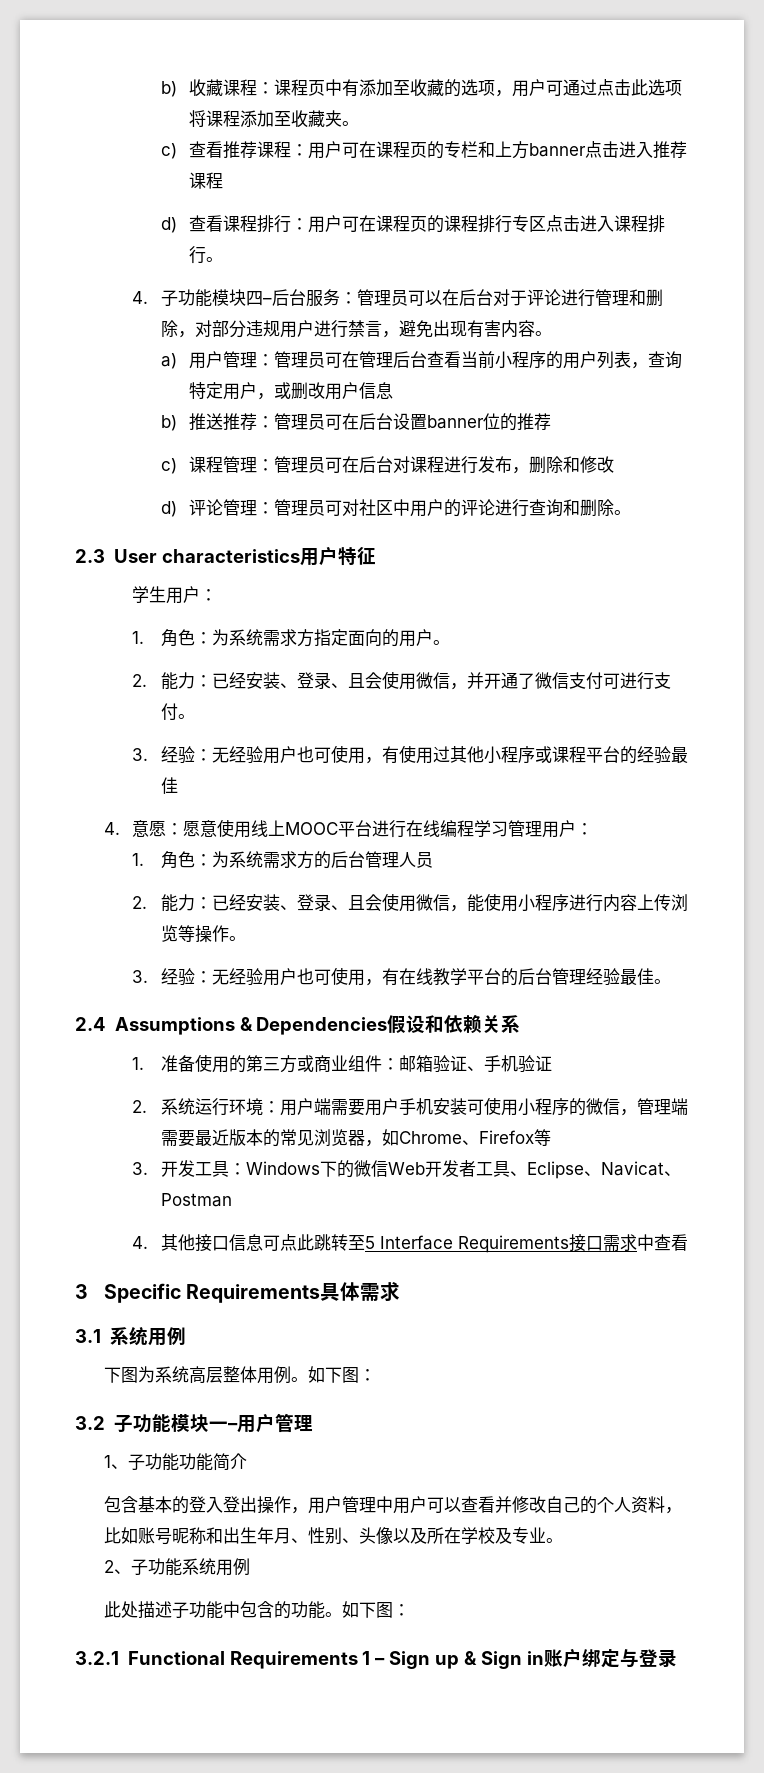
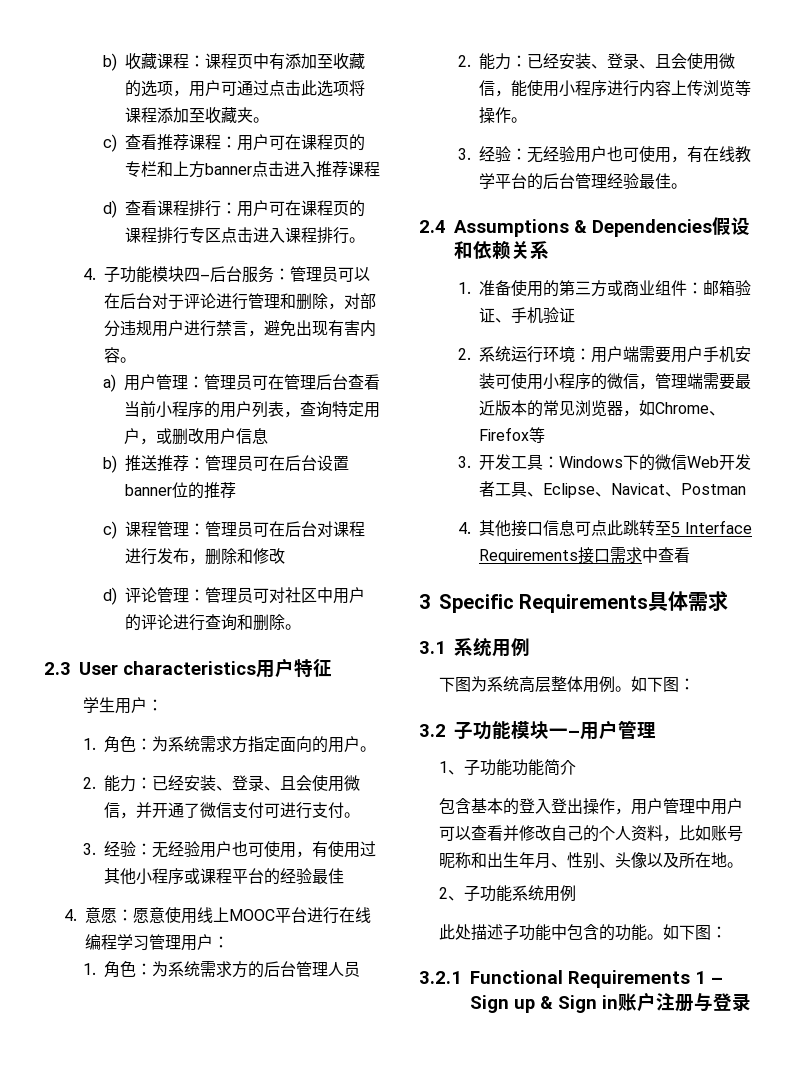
[460,1527,546,1544] 学校及专业 -> [710,852,727,868] 地
[582,1649,621,1668] 绑定 -> [656,993,694,1012] 注册

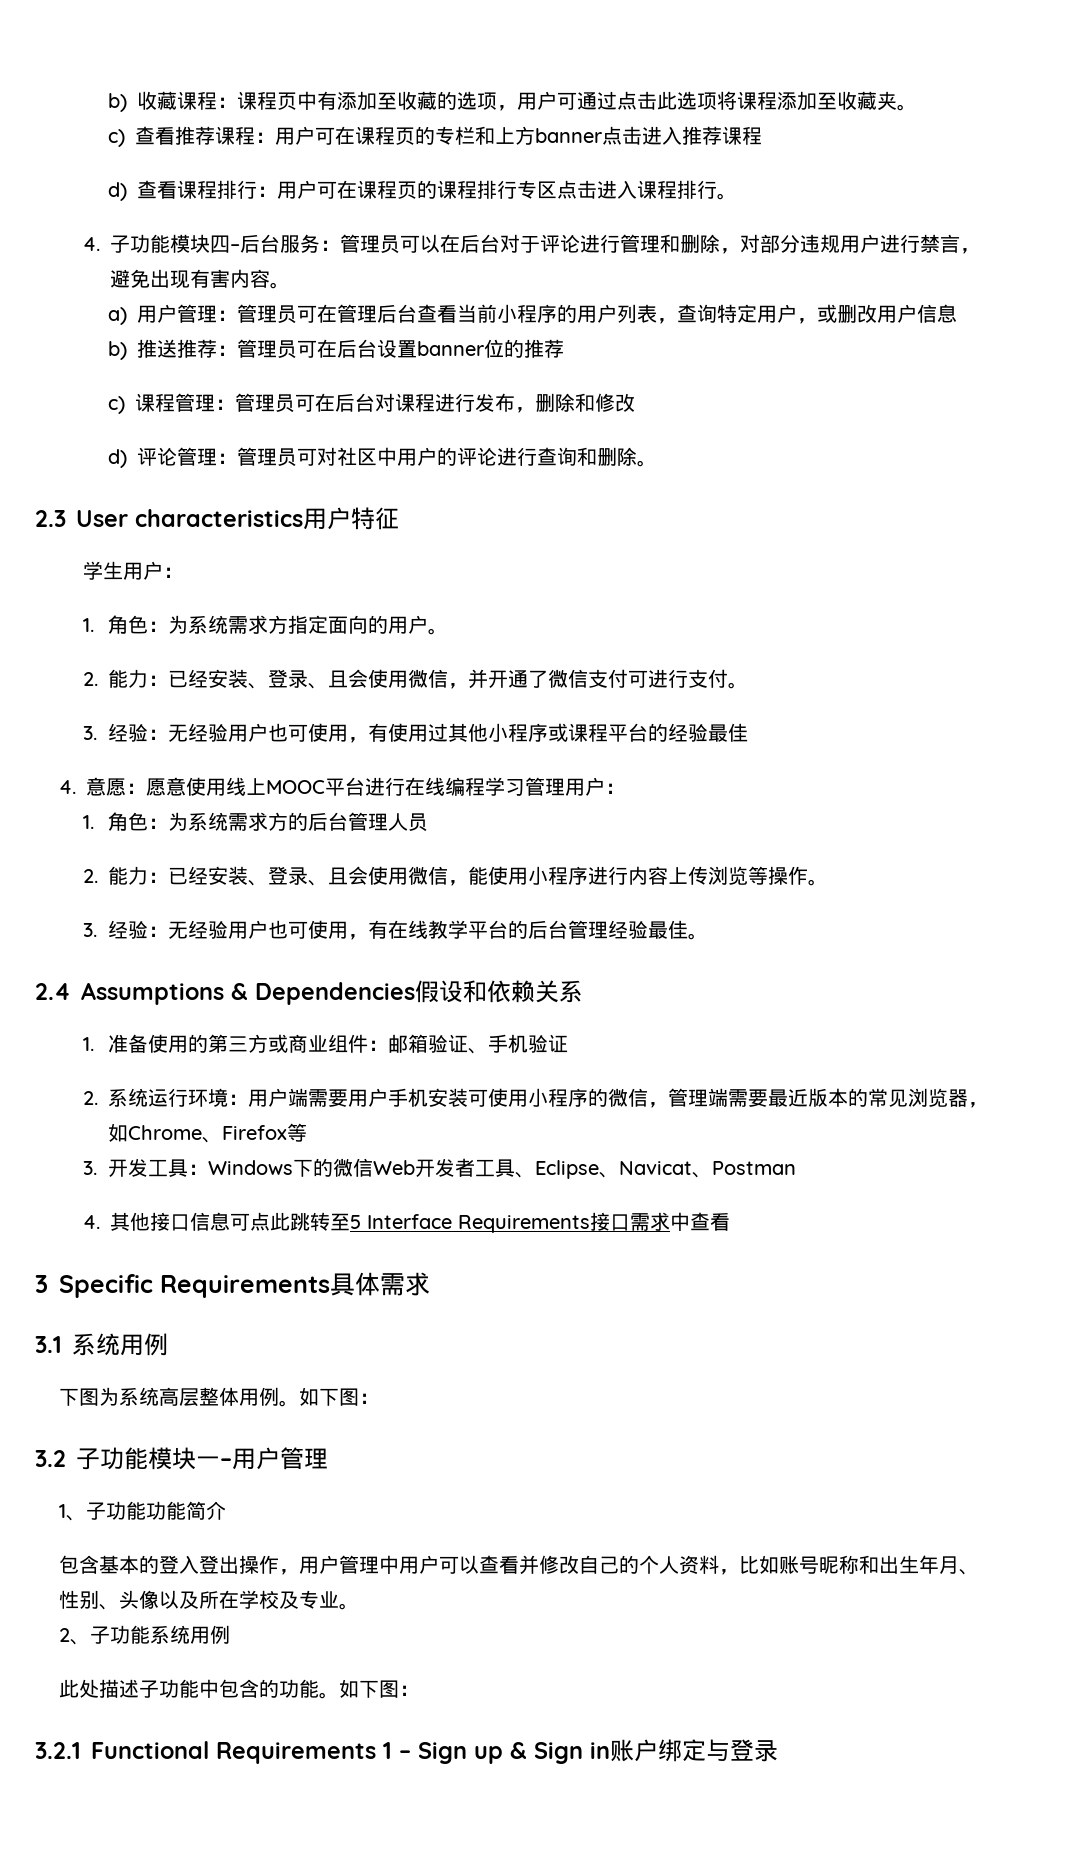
[710,852,727,868] 地 -> [239,1590,340,1609] 学校及专业
[656,993,694,1012] 注册 -> [658,1739,706,1762] 绑定

